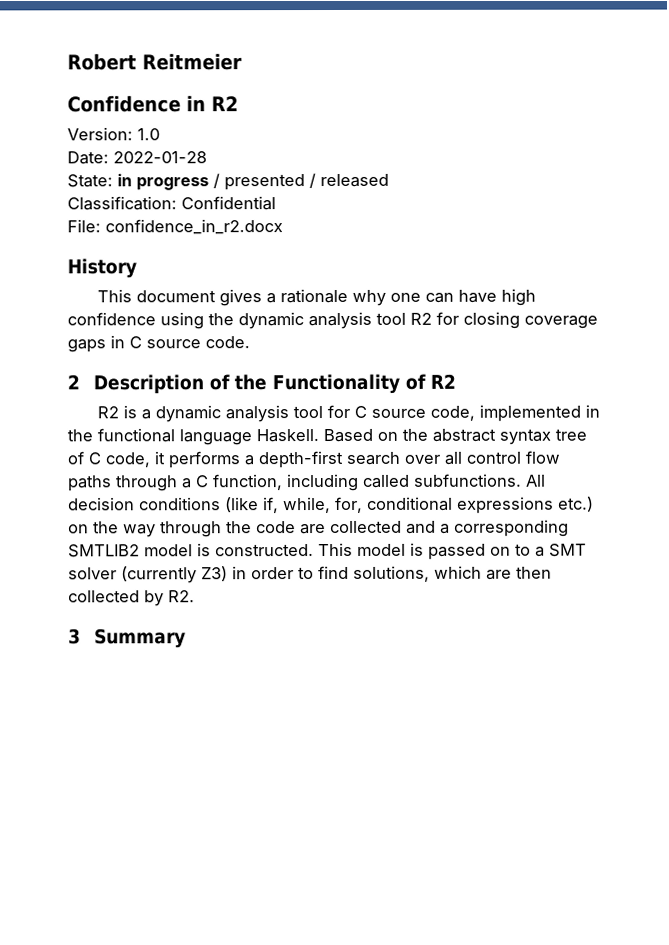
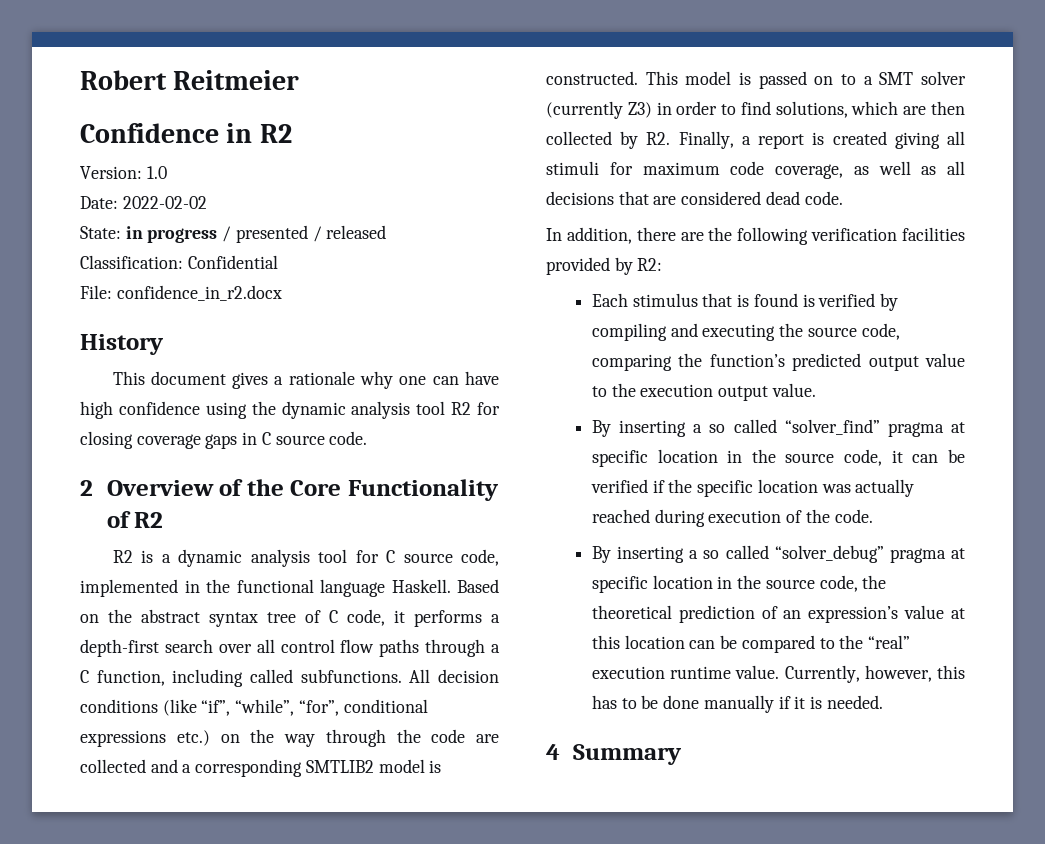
[113,151,207,164] 2022-01-28 -> [122,196,207,209] 2022-02-02
[93,374,268,394] Description of the -> [106,479,342,496] Overview of the Core
[263,496,363,514] if, while, for, -> [201,699,339,716] “if”, “while”, “for”,
[68,628,81,645] // 3 -> [678,131,965,149] [546,161,965,179] [546,191,843,205] [546,227,965,245] [546,257,663,275] [591,293,898,311] [591,323,900,341] [591,353,965,371] [591,383,816,401] [591,419,966,437] [591,449,966,467] [590,479,915,497] [591,509,873,527] [591,545,966,563] [591,575,887,593] [591,605,965,623] [591,635,910,653] [591,665,965,683] [591,695,883,713] [546,744,560,760] Finally, a report is created giving all stimuli for maximum code coverage, as well as all decisions that are considered dead code. // In addition, there are the following verification facilities provided by R2: // Each stimulus that is found is verified by compiling and executing the source code, comparing the function’s predicted output value to the execution output value. // By inserting a so called “solver_find” pragma at specific location in the source code, it can be verified if the specific location was actually reached during execution of the code. // By inserting a so called “solver_debug” pragma at specific location in the source code, the theoretical prediction of an expression’s value at this location can be compared to the “real” execution runtime value. Currently, however, this has to be done manually if it is needed. // 4

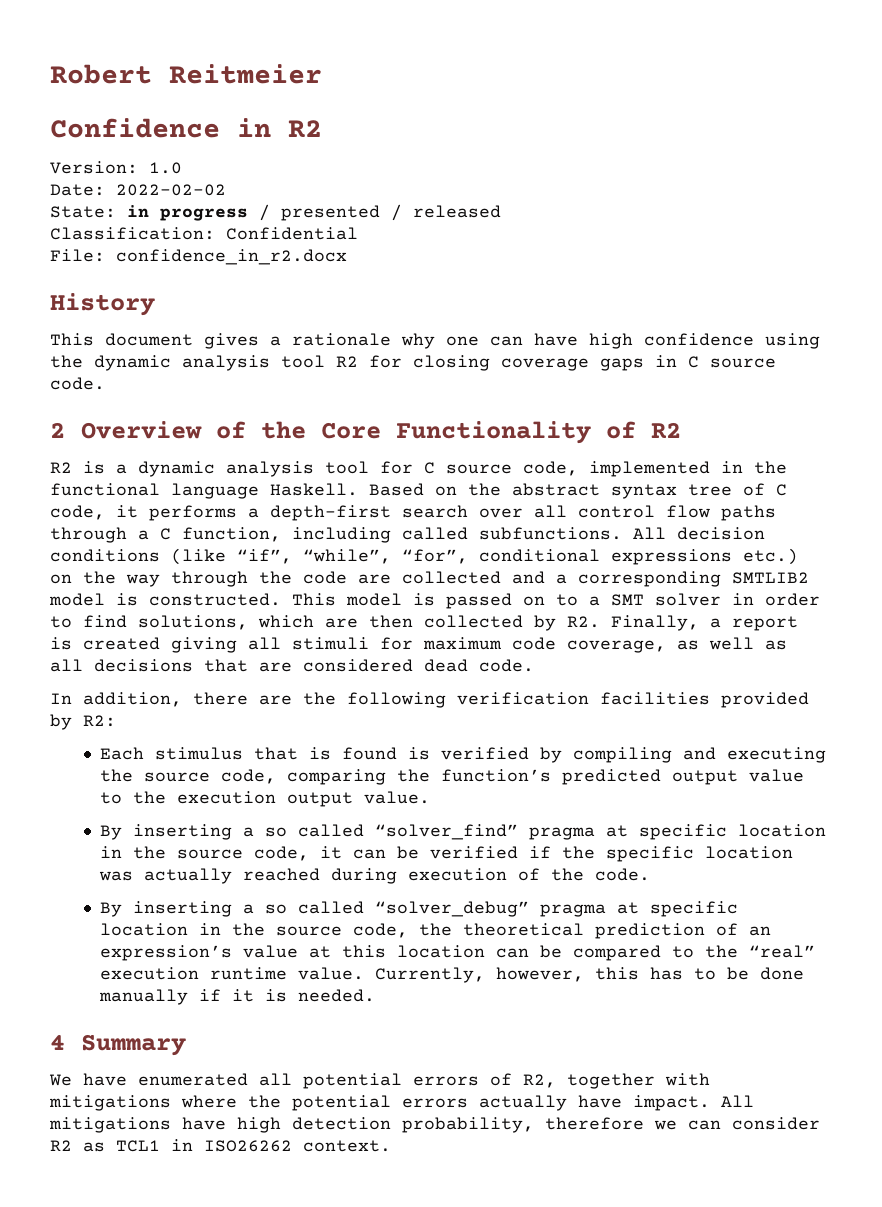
[546,101,652,119] (currently Z3) -> (721, 599) none
(682, 754) none -> [49,1073,710,1089] [49,1095,754,1111] [49,1117,820,1133] [50,1139,391,1152] // We have enumerated all potential errors of R2, together with mitigations where the potential errors actually have impact. All mitigations have high detection probability, therefore we can consider R2 as TCL1 in ISO26262 context.

